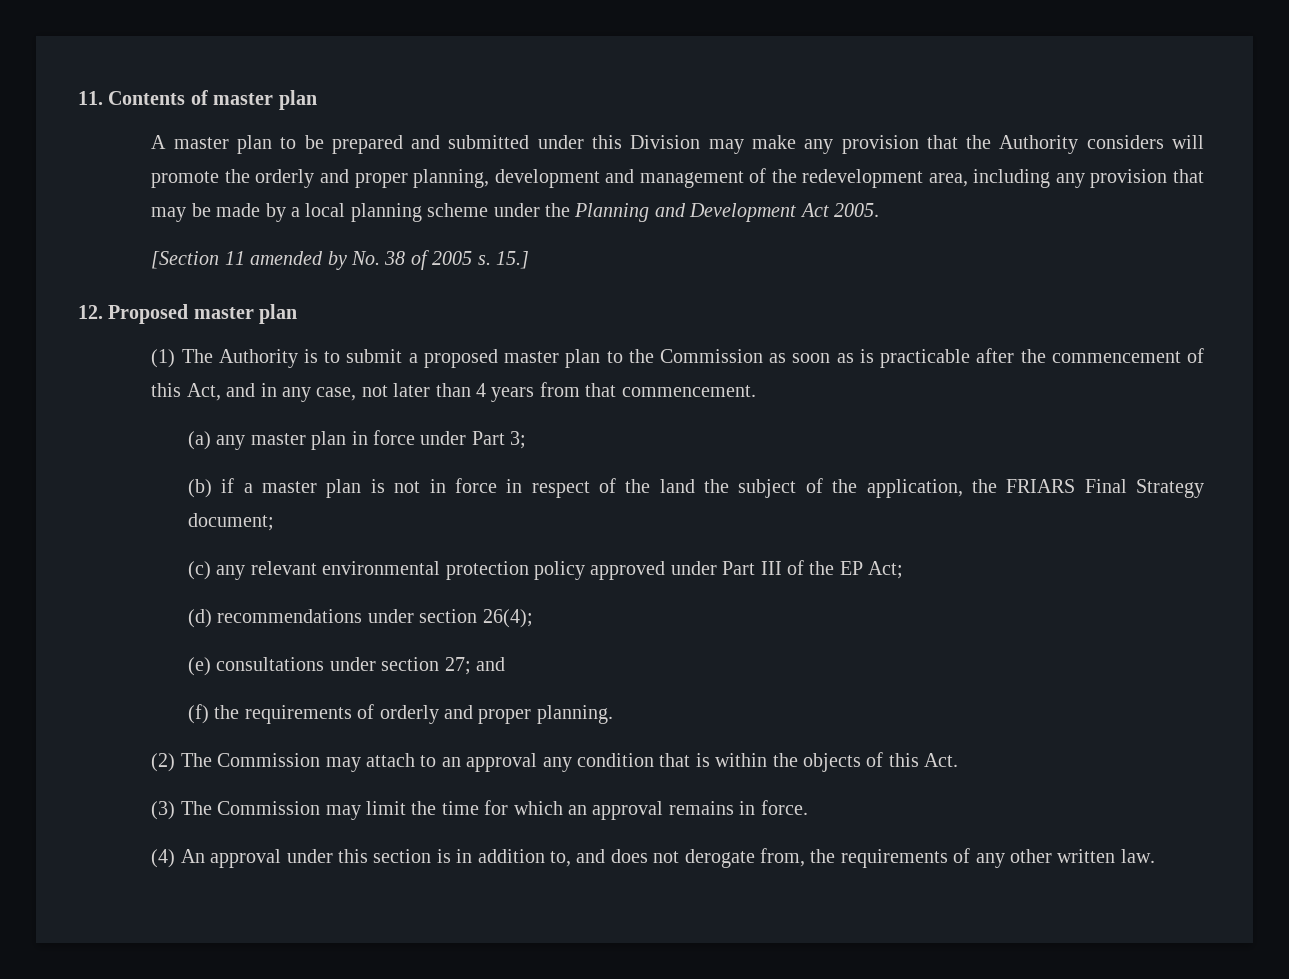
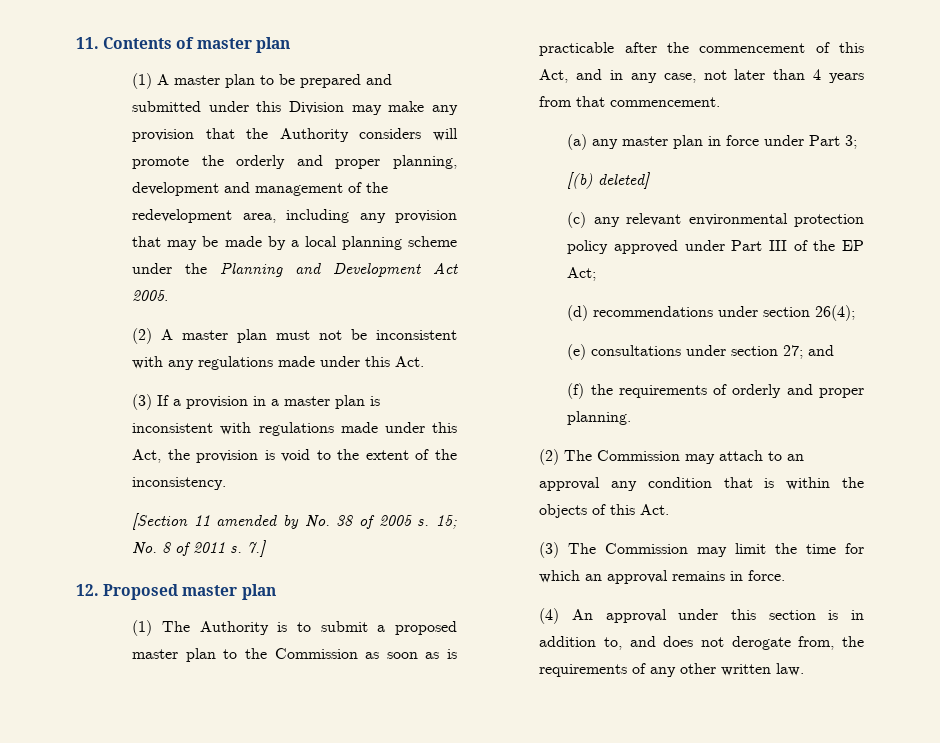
(317, 100) none -> [132,73,153,89] (1)
(879, 210) none -> [132,328,457,344] [132,356,425,370] [132,394,381,410] [132,422,457,436] [132,449,457,463] [132,477,227,490] // (2) A master plan must not be inconsistent with any regulations made under this Act. // (3) If a provision in a master plan is inconsistent with regulations made under this Act, the provision is void to the extent of the inconsistency.
[495,251,529,269] 15.] -> [435,515,457,529] [132,540,267,557] 15; No. 8 of 2011 s. 7.]
[188,478,1205,498] [188,513,275,531] (b) if a master plan is not in force in respect of the land the subject of the application, the FRIARS Final Strategy document; -> [567,172,651,189] [(b) deleted]

